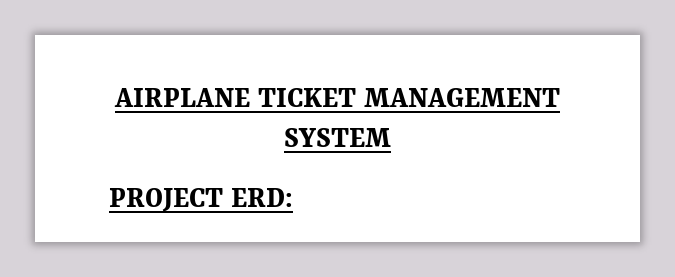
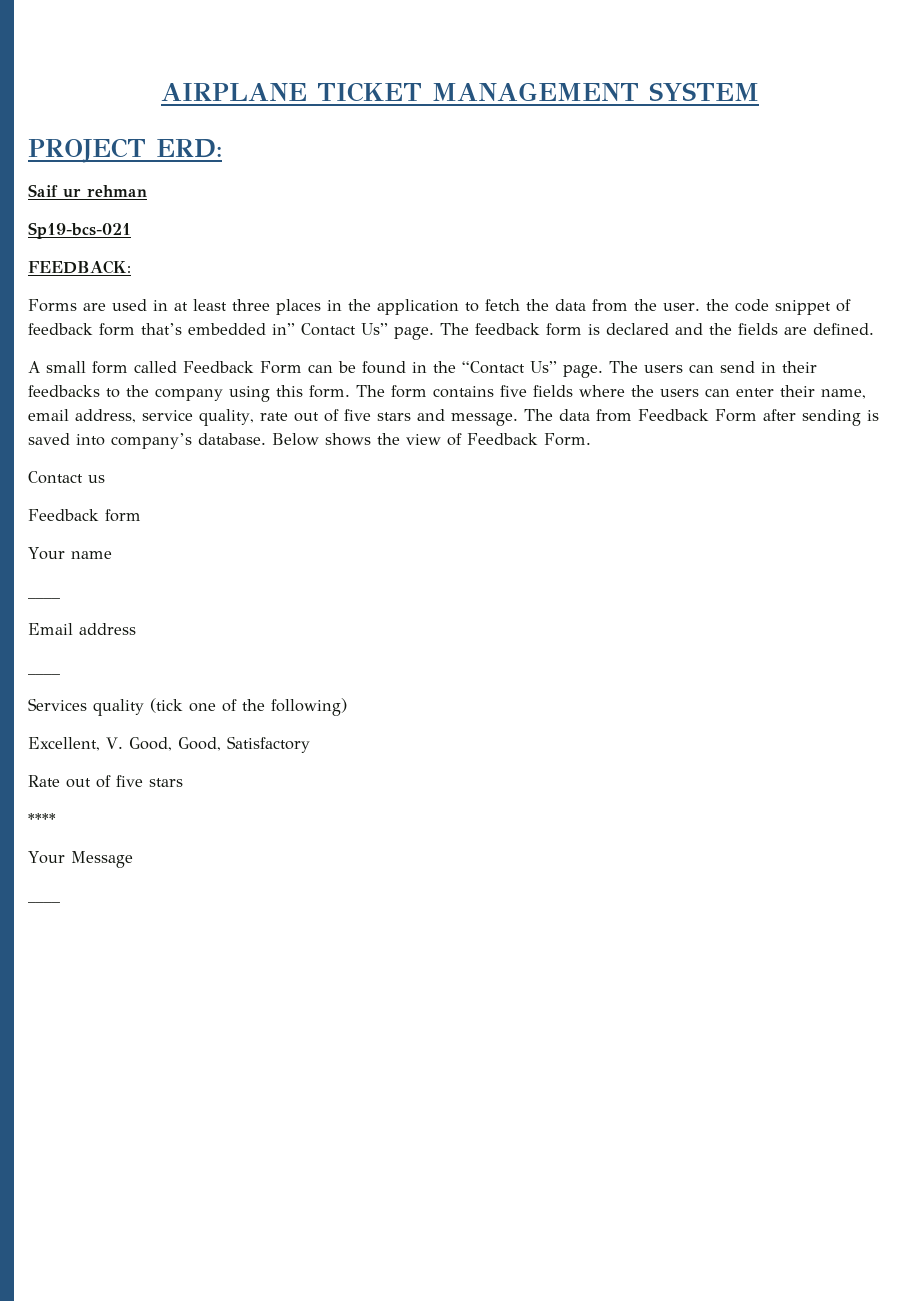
(294, 197) none -> [28,184,147,198] [28,222,131,239] [28,260,131,274] [28,299,851,315] [28,323,874,340] [28,361,817,378] [28,385,866,402] [28,409,879,426] [28,433,591,449] [28,471,105,484] [28,509,141,522] [28,547,112,560] [28,597,60,599] [28,623,136,635] [28,673,60,675] [28,698,347,716] [28,736,310,753] [28,775,183,788] [28,813,56,825] [28,851,133,868] [28,901,60,903] // Saif ur rehman // Sp19-bcs-021 // FEEDBACK: // Forms are used in at least three places in the application to fetch the data from the user. the code snippet of feedback form that’s embedded in” Contact Us” page. The feedback form is declared and the fields are defined. // A small form called Feedback Form can be found in the “Contact Us” page. The users can send in their feedbacks to the company using this form. The form contains five fields where the users can enter their name, email address, service quality, rate out of five stars and message. The data from Feedback Form after sending is saved into company’s database. Below shows the view of Feedback Form. // Contact us // Feedback form // Your name // ____ // Email address // ____ // Services quality (tick one of the following) // Excellent, V. Good, Good, Satisfactory // Rate out of five stars // **** // Your Message // ____

